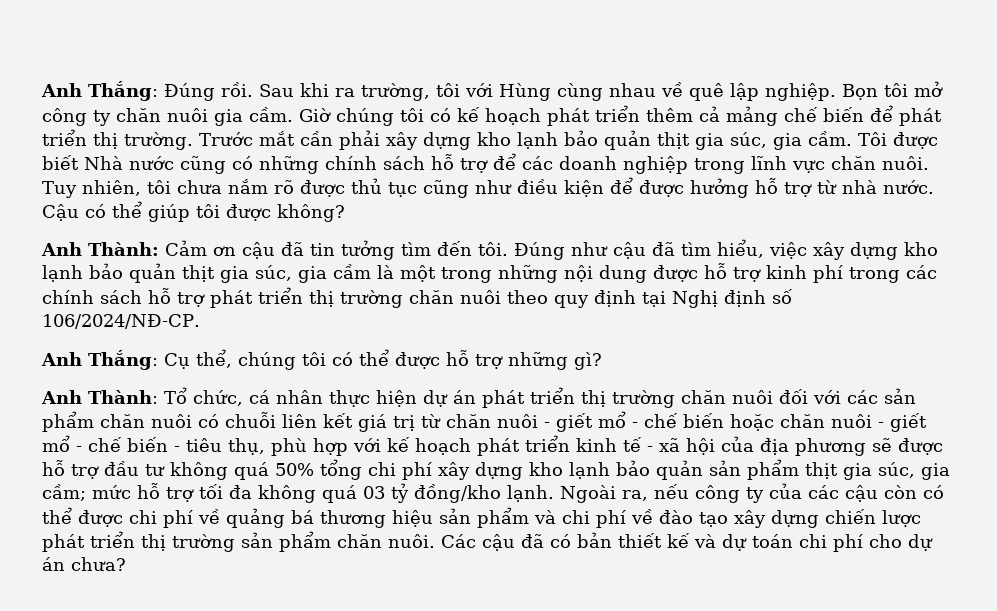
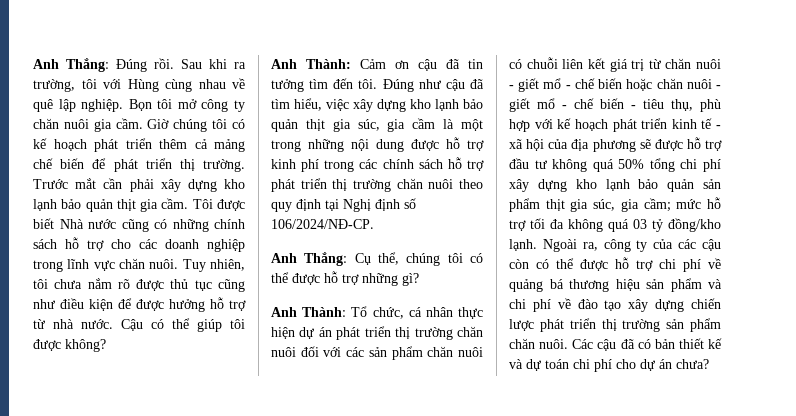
[730,132,802,150] súc, gia -> (159, 205) none
[493,153,516,170] để -> [111,239,131,249] cho
[654,484,689,499] nếu -> (598, 246) none
(123, 518) none -> [615,257,653,271] hỗ trợ

